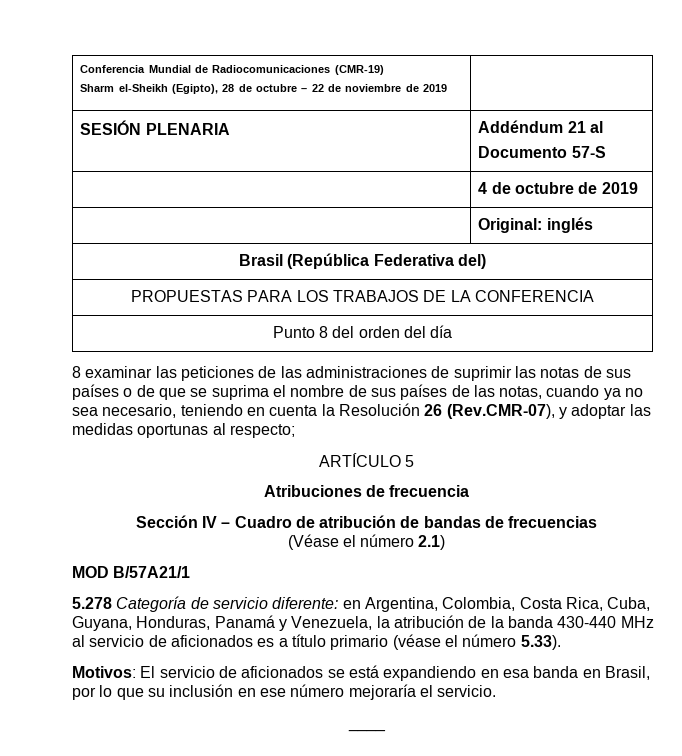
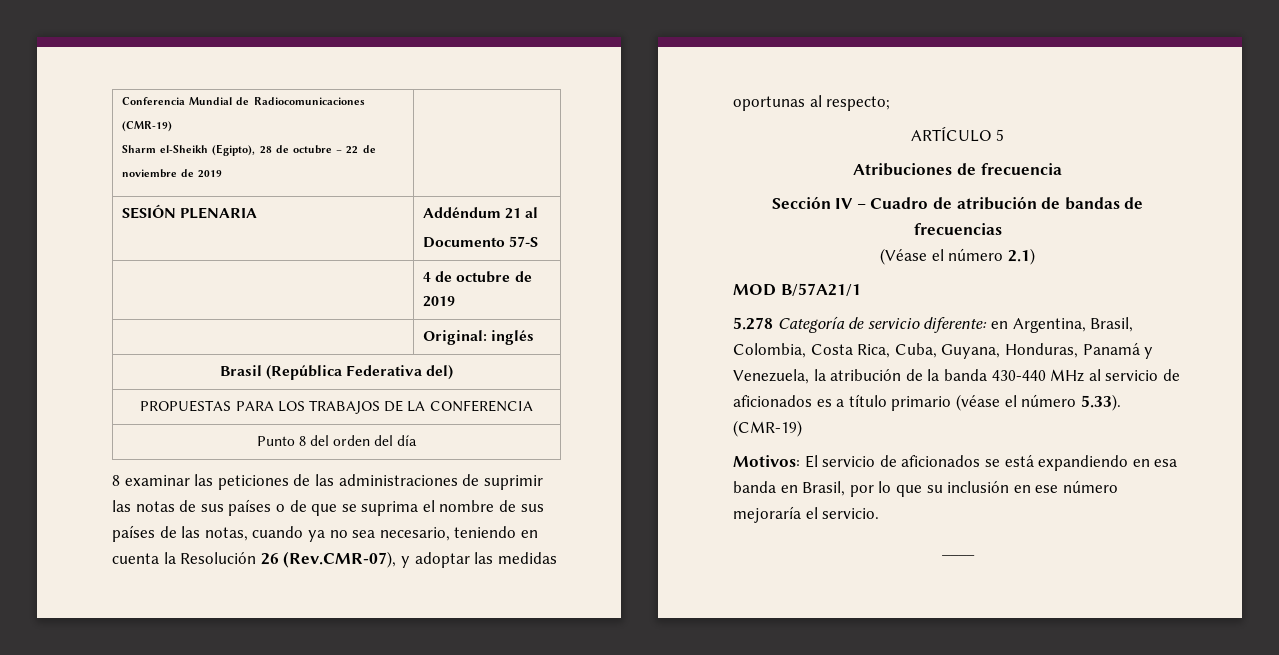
(438, 604) none -> [1090,317,1134,332] Brasil,
(561, 642) none -> [733,420,802,437] (CMR-19)

